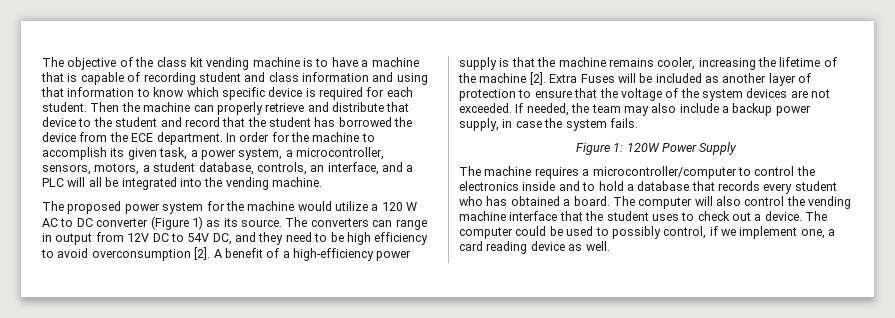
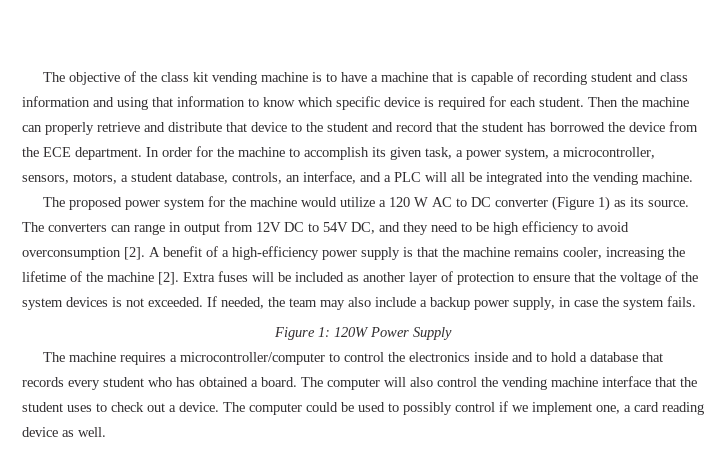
[580,74,615,83] Fuses -> [218,271,248,282] fuses
[790,90,808,98] are -> [112,297,122,307] is
[663,226,707,239] control, -> [455,402,495,412] control

